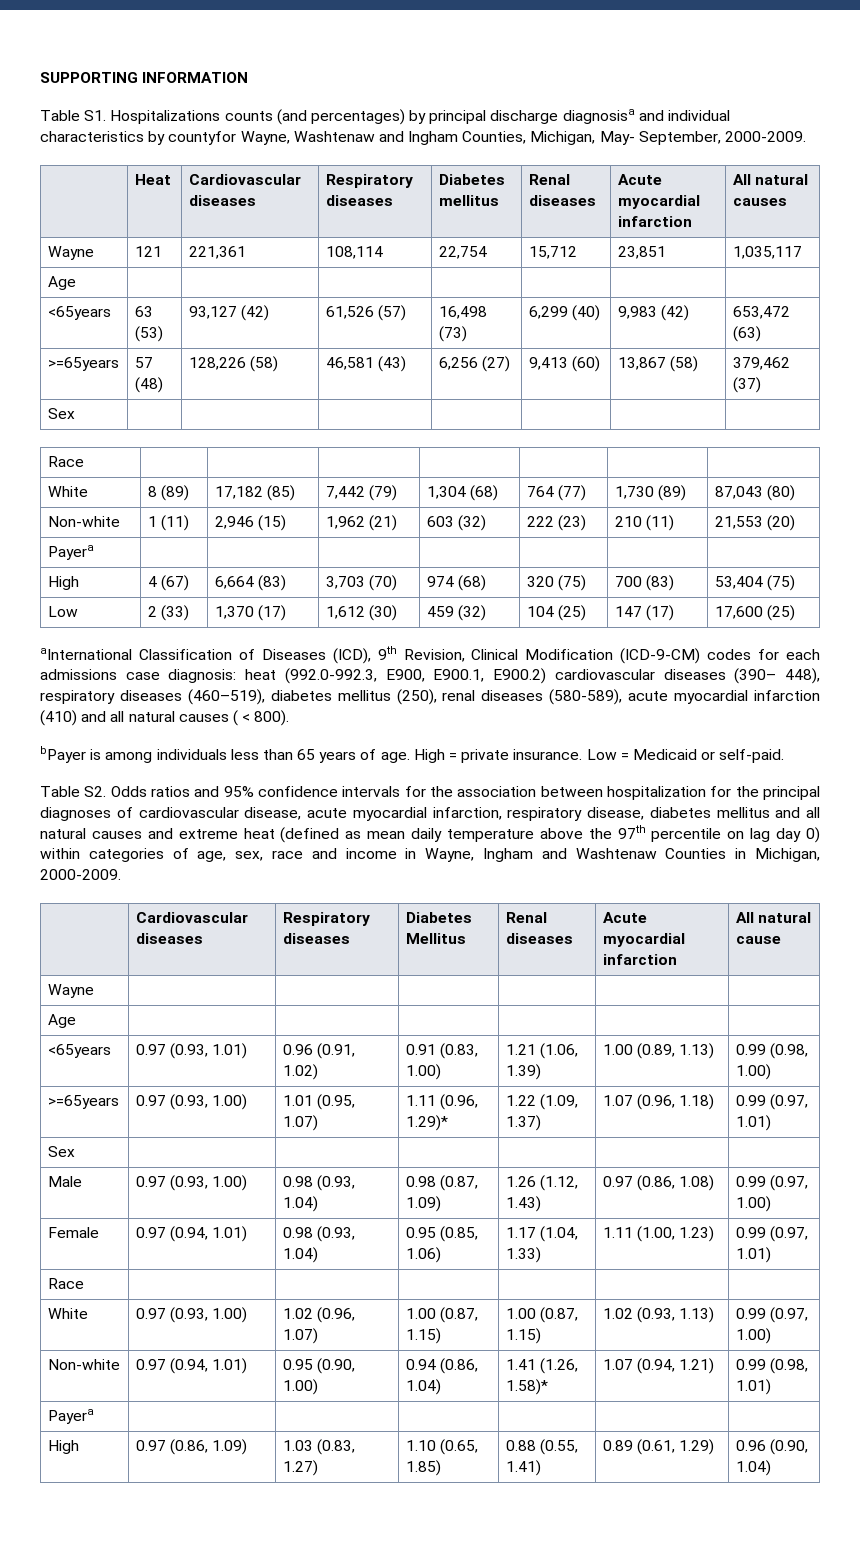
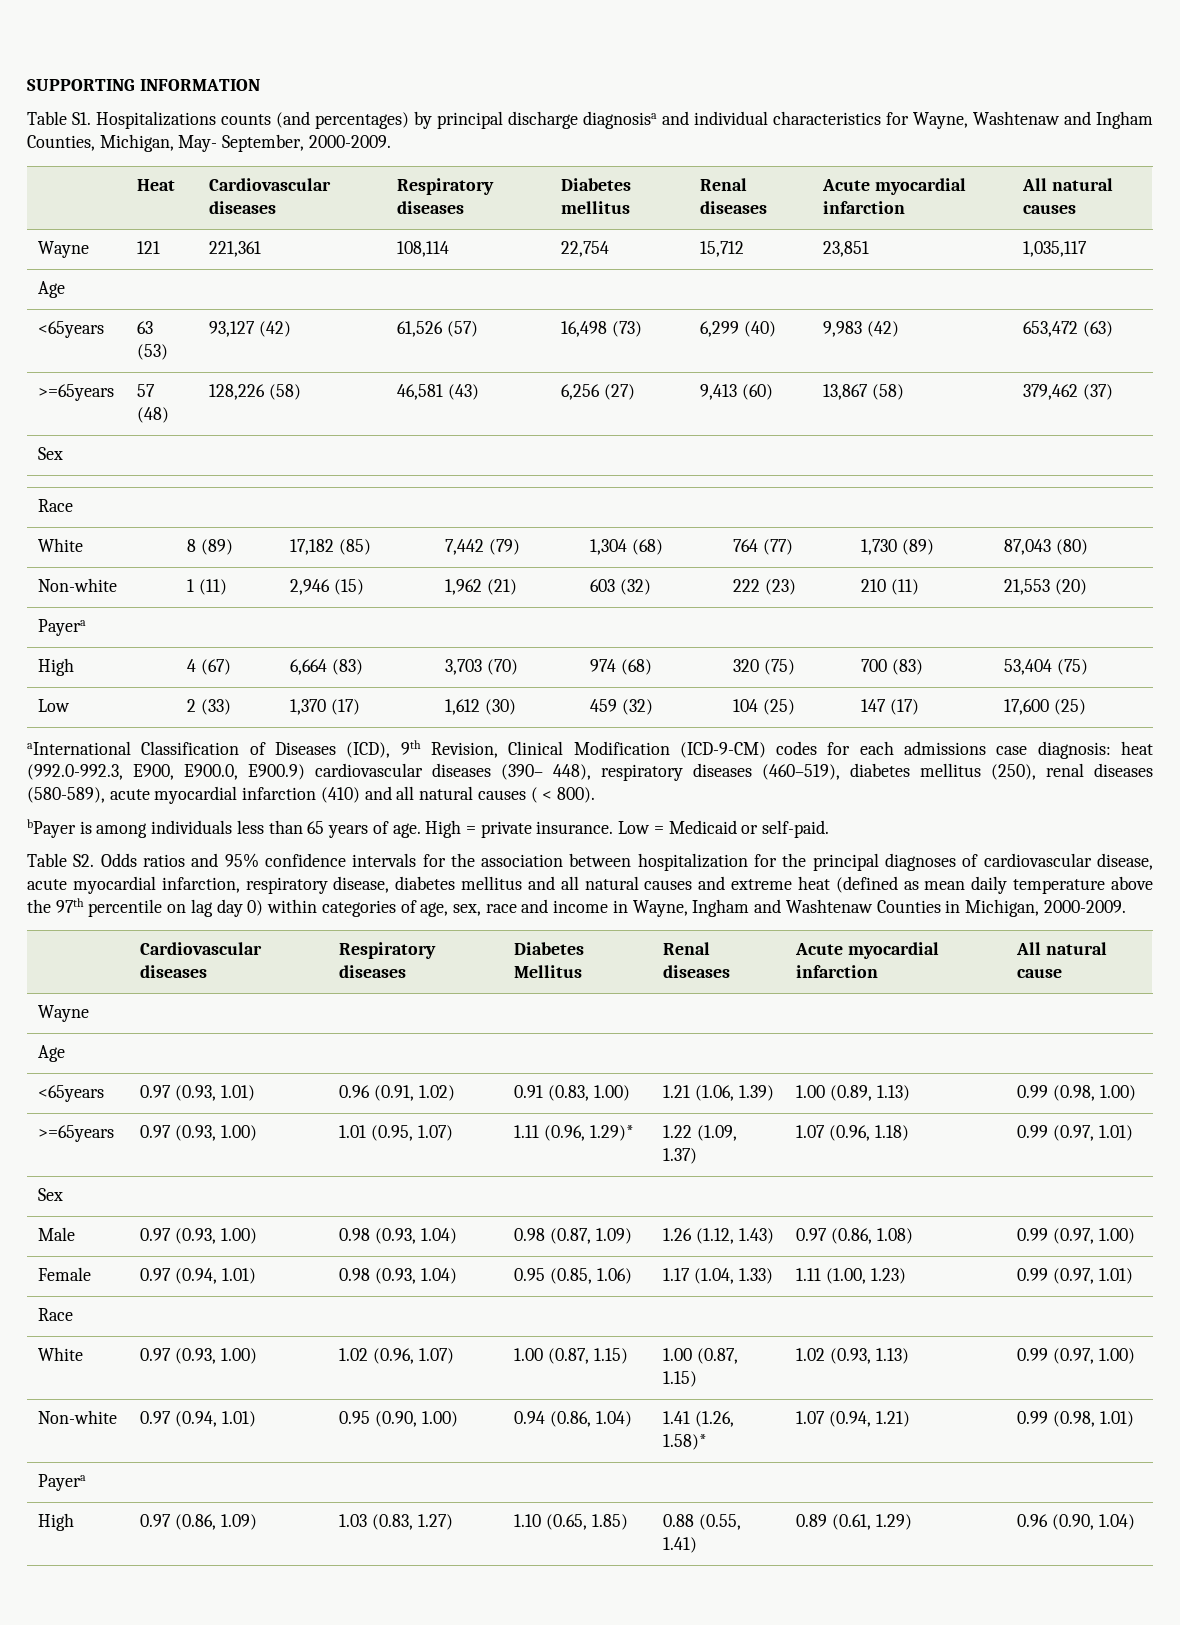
[148,131,237,145] by countyfor -> [886,112,909,125] for
[433,668,547,684] E900.1, E900.2) -> [184,764,305,780] E900.0, E900.9)

